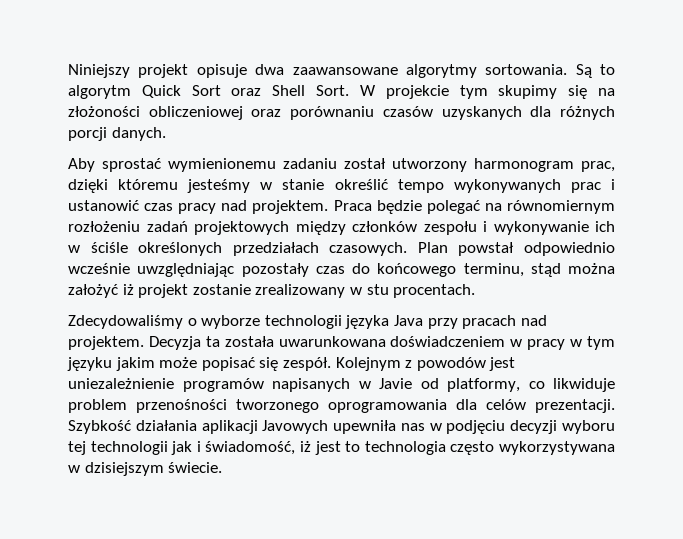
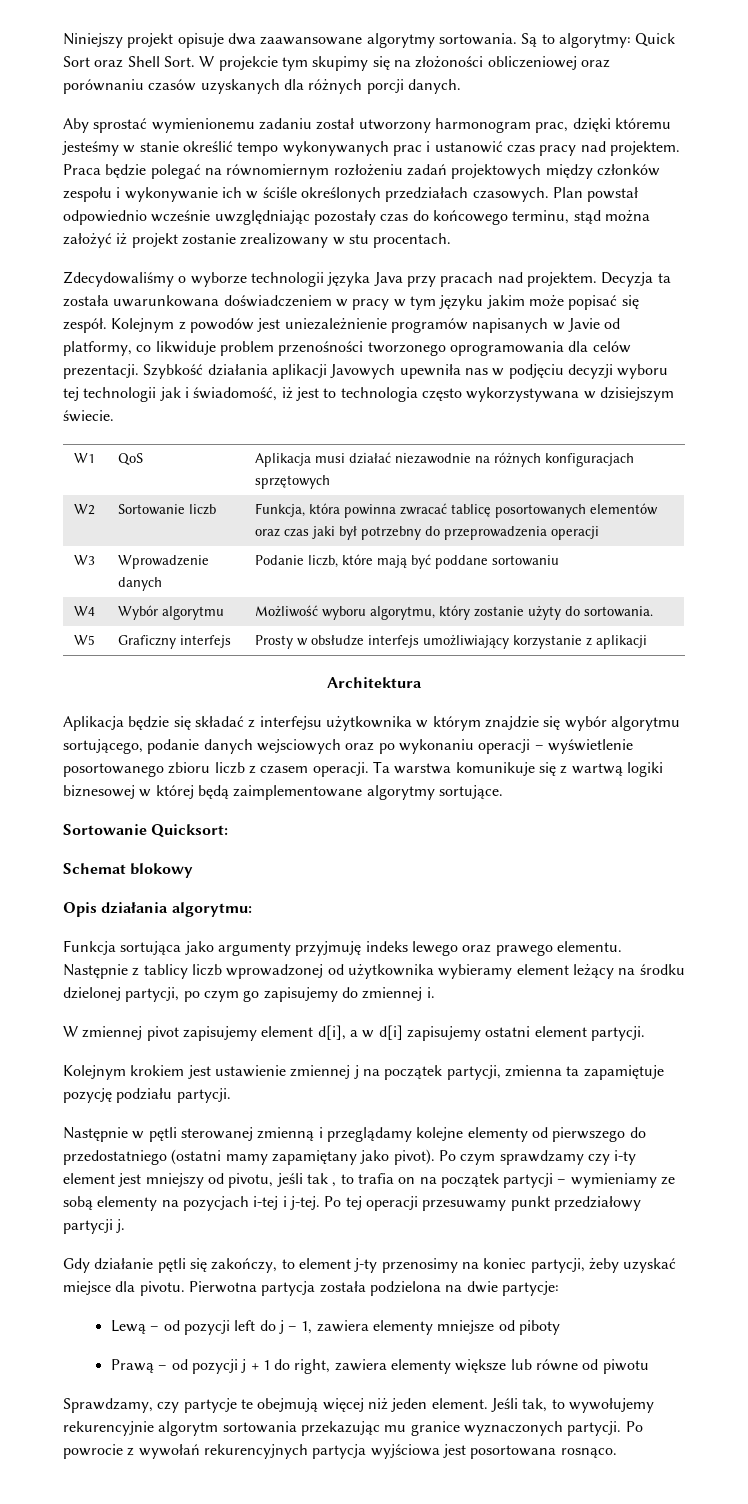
[68,85,131,99] algorytm -> [558,33,631,48] algorytmy:
(223, 467) none -> [74,453,96,463] [118,453,144,465] [255,452,635,467] [255,475,331,489] [74,504,96,515] [118,504,217,515] [255,503,659,518] [255,526,600,540] [74,555,96,565] [118,555,210,569] [118,577,163,591] [255,554,560,569] [74,606,96,616] [118,605,225,620] [255,605,654,620] [74,635,96,645] [118,635,232,649] [255,635,648,649] [327,677,422,688] [63,716,680,731] [63,739,633,754] [63,761,663,777] [63,785,503,800] [63,824,229,838] [63,863,194,878] [63,902,252,917] [63,940,622,956] [63,964,685,979] [63,987,435,1002] [63,1025,645,1041] [63,1065,664,1080] [63,1088,231,1103] [63,1127,646,1142] [63,1149,637,1165] [63,1173,676,1188] [63,1196,641,1211] [63,1219,126,1234] [63,1258,677,1273] [63,1281,559,1296] [110,1320,561,1335] [110,1359,649,1374] [63,1398,654,1413] [63,1421,643,1436] [63,1444,617,1459] // W1 | QoS | Aplikacja musi działać niezawodnie na różnych konfiguracjach sprzętowych // W2 | Sortowanie liczb | Funkcja, która powinna zwracać tablicę posortowanych elementów oraz czas jaki był potrzebny do przeprowadzenia operacji // W3 | Wprowadzenie danych | Podanie liczb, które mają być poddane sortowaniu // W4 | Wybór algorytmu | Możliwość wyboru algorytmu, który zostanie użyty do sortowania. // W5 | Graficzny interfejs | Prosty w obsłudze interfejs umożliwiający korzystanie z aplikacji // Architektura // Aplikacja będzie się składać z interfejsu użytkownika w którym znajdzie się wybór algorytmu sortującego, podanie danych wejsciowych oraz po wykonaniu operacji – wyświetlenie posortowanego zbioru liczb z czasem operacji. Ta warstwa komunikuje się z wartwą logiki biznesowej w której będą zaimplementowane algorytmy sortujące. // Sortowanie Quicksort: // Schemat blokowy // Opis działania algorytmu: // Funkcja sortująca jako argumenty przyjmuję indeks lewego oraz prawego elementu. Następnie z tablicy liczb wprowadzonej od użytkownika wybieramy element leżący na środku dzielonej partycji, po czym go zapisujemy do zmiennej i. // W zmiennej pivot zapisujemy element d[i], a w d[i] zapisujemy ostatni element partycji. // Kolejnym krokiem jest ustawienie zmiennej j na początek partycji, zmienna ta zapamiętuje pozycję podziału partycji. // Następnie w pętli sterowanej zmienną i przeglądamy kolejne elementy od pierwszego do przedostatniego (ostatni mamy zapamiętany jako pivot). Po czym sprawdzamy czy i-ty element jest mniejszy od pivotu, jeśli tak , to trafia on na początek partycji – wymieniamy ze sobą elementy na pozycjach i-tej i j-tej. Po tej operacji przesuwamy punkt przedziałowy partycji j. // Gdy działanie pętli się zakończy, to element j-ty przenosimy na koniec partycji, żeby uzyskać miejsce dla pivotu. Pierwotna partycja została podzielona na dwie partycje: // Lewą – od pozycji left do j – 1, zawiera elementy mniejsze od piboty // Prawą – od pozycji j + 1 do right, zawiera elementy większe lub równe od piwotu // Sprawdzamy, czy partycje te obejmują więcej niż jeden element. Jeśli tak, to wywołujemy rekurencyjnie algorytm sortowania przekazując mu granice wyznaczonych partycji. Po powrocie z wywołań rekurencyjnych partycja wyjściowa jest posortowana rosnąco.

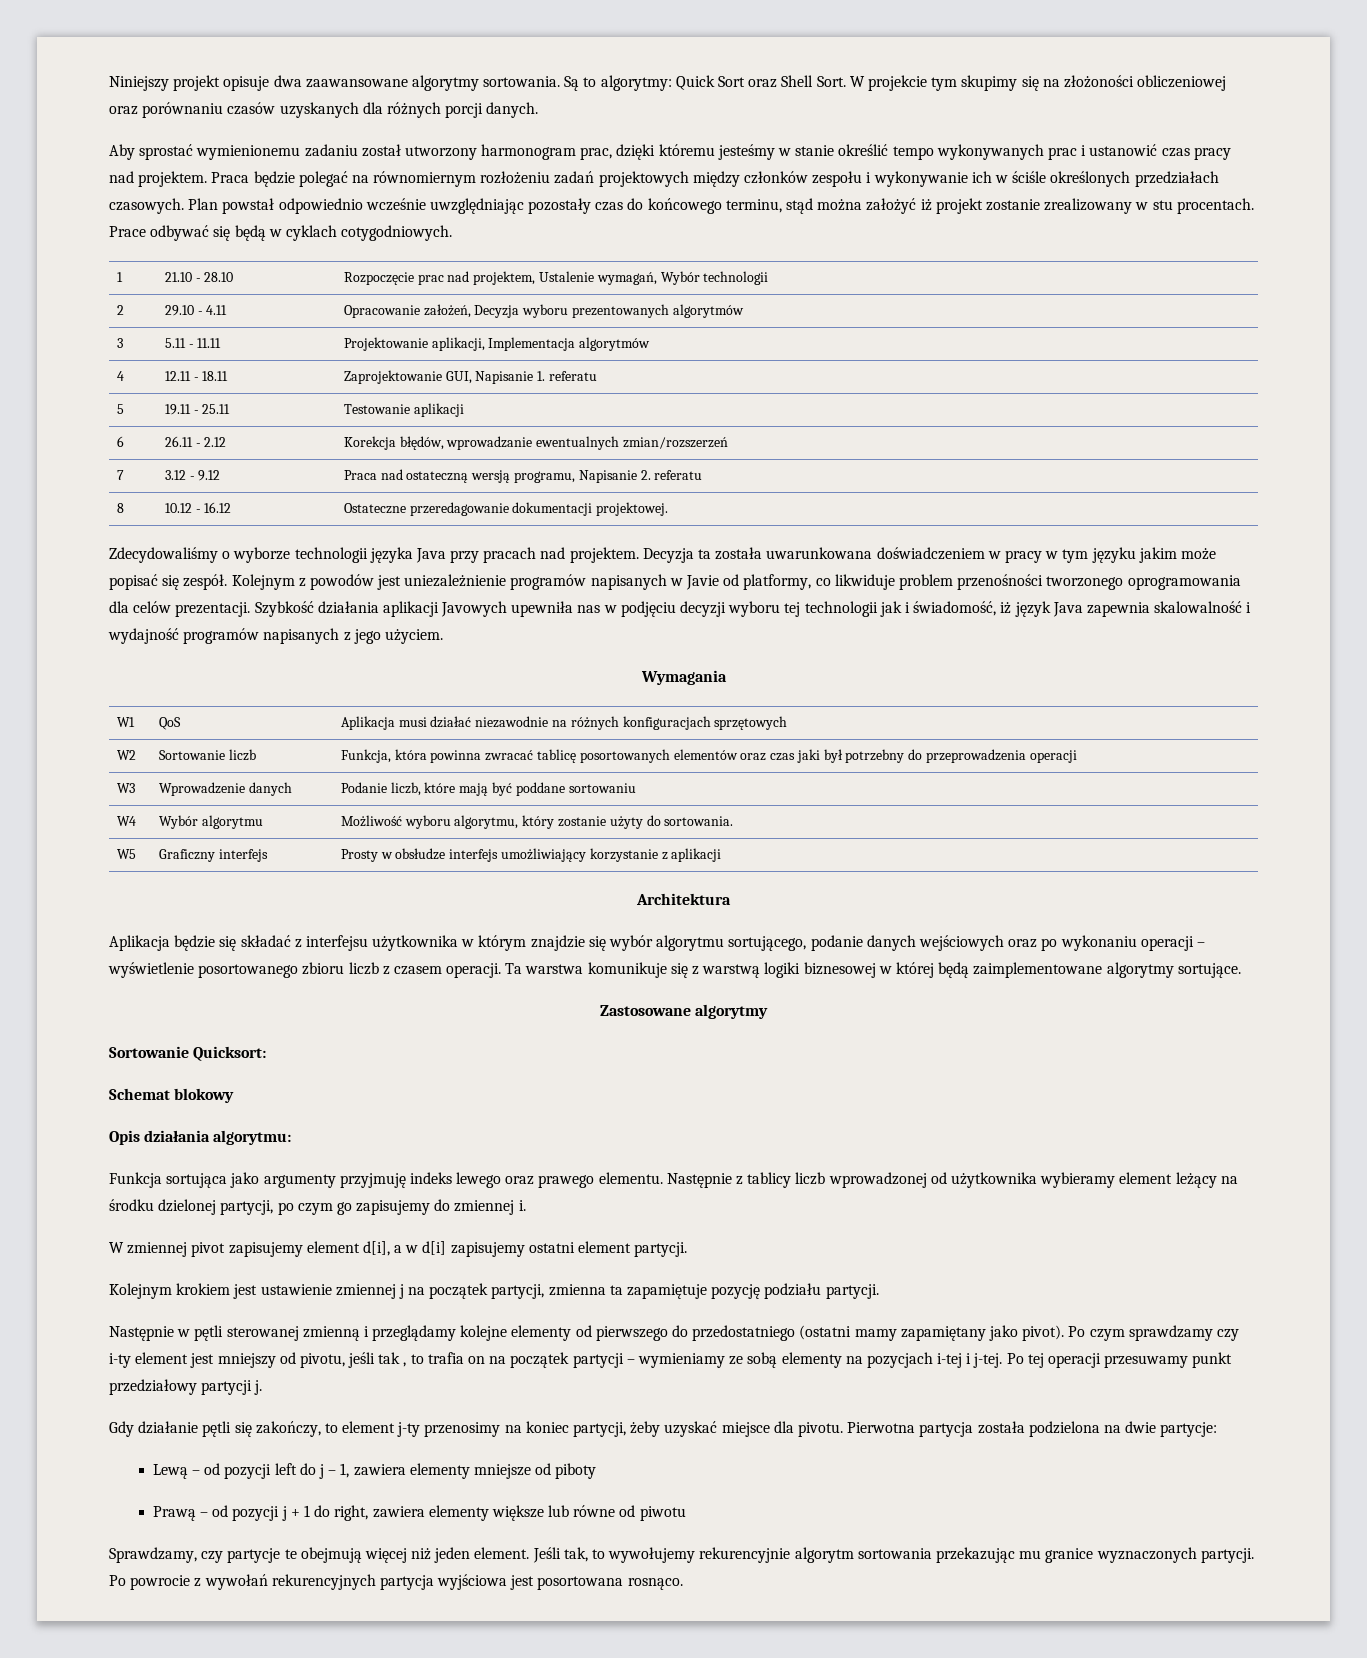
(452, 240) none -> [109,225,453,241] [116,272,123,282] [164,272,234,282] [343,271,769,285] [116,305,124,315] [164,305,228,316] [343,304,744,318] [116,338,123,348] [164,338,222,348] [343,337,651,351] [116,371,124,381] [164,371,229,381] [343,370,597,384] [116,404,124,414] [164,404,231,415] [343,403,464,417] [116,436,124,447] [164,436,227,447] [343,436,728,450] [116,470,124,480] [164,470,221,481] [343,469,703,483] [116,503,124,513] [164,502,232,513] [343,502,669,516] Prace odbywać się będą w cyklach cotygodniowych. // 1 | 21.10 - 28.10 | Rozpoczęcie prac nad projektem, Ustalenie wymagań, Wybór technologii // 2 | 29.10 - 4.11 | Opracowanie założeń, Decyzja wyboru prezentowanych algorytmów // 3 | 5.11 - 11.11 | Projektowanie aplikacji, Implementacja algorytmów // 4 | 12.11 - 18.11 | Zaprojektowanie GUI, Napisanie 1. referatu // 5 | 19.11 - 25.11 | Testowanie aplikacji // 6 | 26.11 - 2.12 | Korekcja błędów, wprowadzanie ewentualnych zmian/rozszerzeń // 7 | 3.12 - 9.12 | Praca nad ostateczną wersją programu, Napisanie 2. referatu // 8 | 10.12 - 16.12 | Ostateczne przeredagowanie dokumentacji projektowej.
[295,387,674,402] [63,410,114,422] jest to technologia często wykorzystywana w dzisiejszym świecie. -> [1014,601,1252,617] [108,628,443,644] [640,670,727,685] język Java zapewnia skalowalność i wydajność programów napisanych z jego użyciem. // Wymagania
[256,739,341,754] wejsciowych -> [918,935,1004,951] wejściowych
[571,763,623,776] wartwą -> [702,964,761,978] warstwą
(503, 792) none -> [599,1004,769,1019] // Zastosowane algorytmy

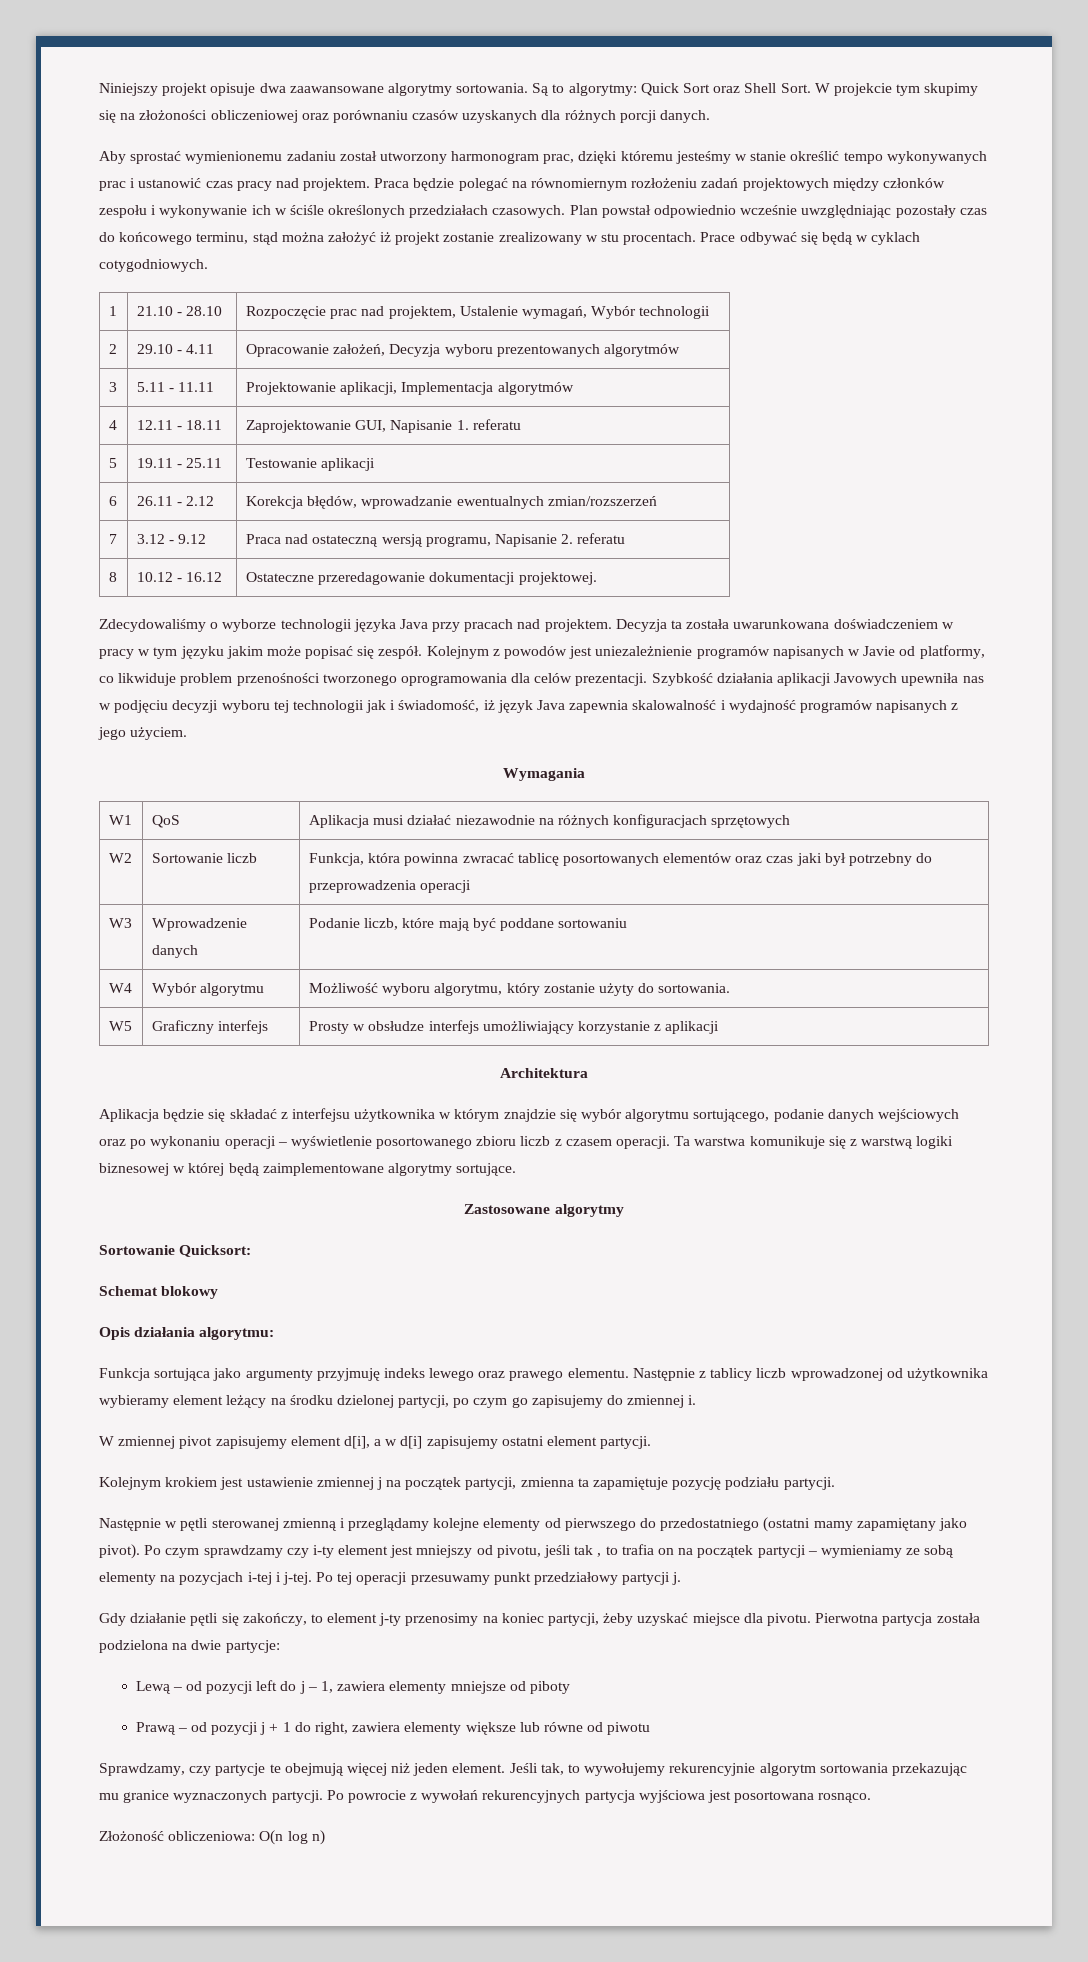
(683, 1584) none -> [99,1830,325,1845] // Złożoność obliczeniowa: O(n log n)

